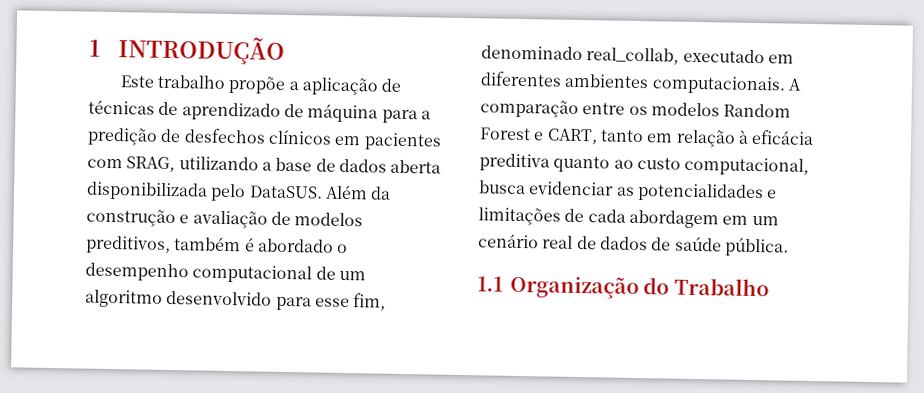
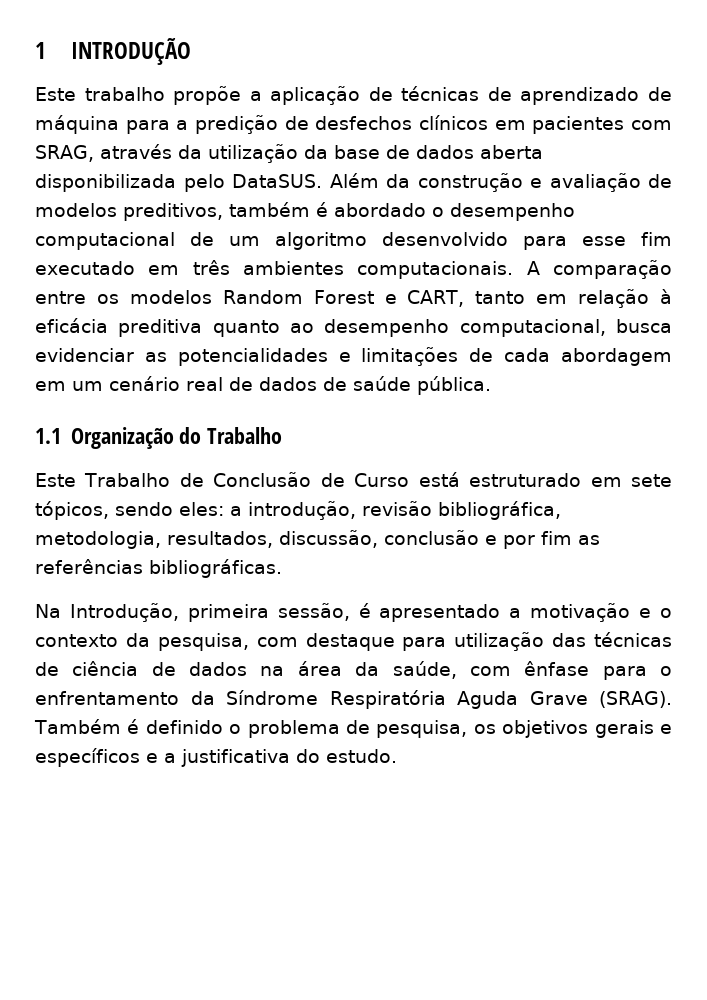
[178,156,272,171] utilizando a -> [99,144,328,163] através da utilização da
[353,293,387,311] [481,45,680,65] fim, denominado real_collab, -> [641,232,672,246] fim
[480,71,562,87] diferentes -> [192,260,230,275] três
[636,156,681,170] custo -> [324,319,450,337] desempenho
(769, 287) none -> [35,472,672,487] [35,501,561,520] [35,530,600,549] [35,559,282,578] [35,603,673,622] [35,632,672,651] [35,661,672,680] [35,690,673,709] [34,719,672,738] [35,748,397,767] // Este Trabalho de Conclusão de Curso está estruturado em sete tópicos, sendo eles: a introdução, revisão bibliográfica, metodologia, resultados, discussão, conclusão e por fim as referências bibliográficas. // Na Introdução, primeira sessão, é apresentado a motivação e o contexto da pesquisa, com destaque para utilização das técnicas de ciência de dados na área da saúde, com ênfase para o enfrentamento da Síndrome Respiratória Aguda Grave (SRAG). Também é definido o problema de pesquisa, os objetivos gerais e específicos e a justificativa do estudo.

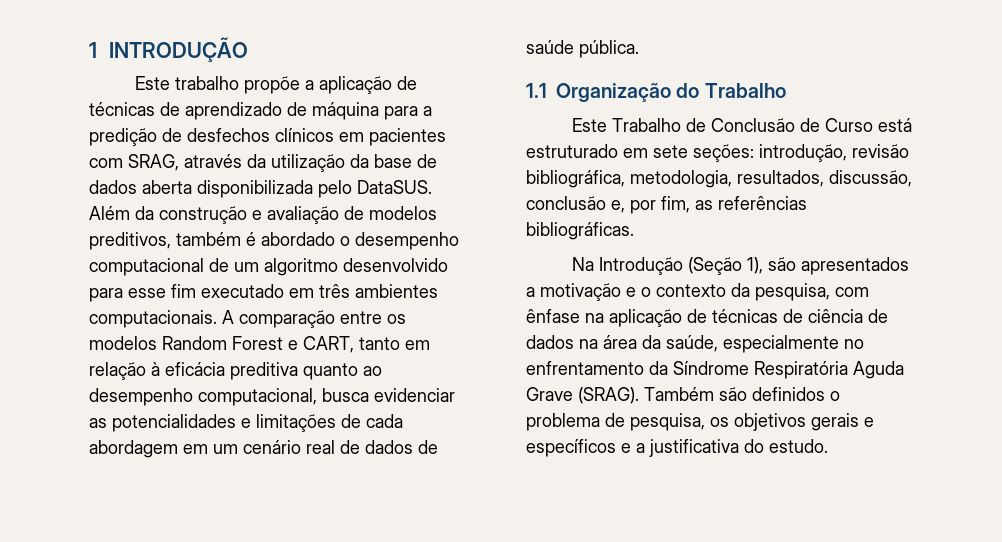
[35,501,242,520] tópicos, sendo eles: a -> [693,144,754,162] seções:
[485,531,572,549] e por fim -> [611,196,690,214] e, por fim,
[69,603,501,622] Introdução, primeira sessão, é apresentado -> [599,257,910,275] Introdução (Seção 1), são apresentados
[305,632,587,651] destaque para utilização das -> [526,309,707,327] ênfase na aplicação de
[469,661,672,680] com ênfase para o -> [723,335,864,353] especialmente no
[127,719,223,734] é definido -> [719,387,825,401] são definidos

